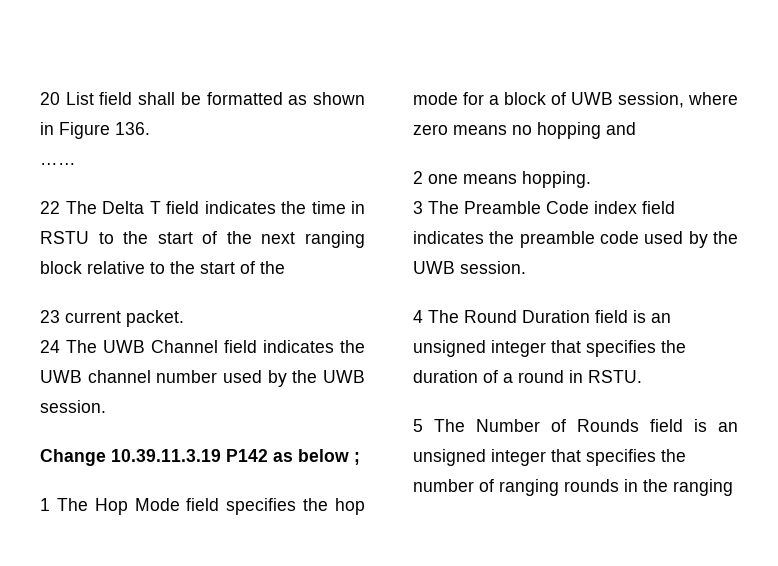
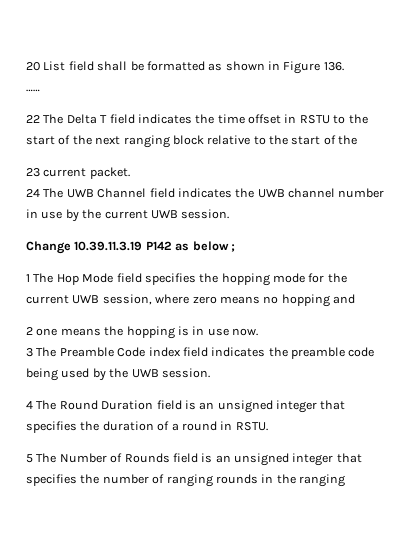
(346, 207) none -> [248,114,281,124] offset
[222,370,318,387] used by the -> [26,209,148,222] in use by the current
[335,498,365,515] hop -> [221,273,270,286] hopping
[489,92,566,105] a block of -> [327,273,347,283] [26,295,69,304] the current
[522,171,591,188] hopping. -> [104,326,258,339] the hopping is in use now.
(639, 237) none -> [26,368,58,381] being

